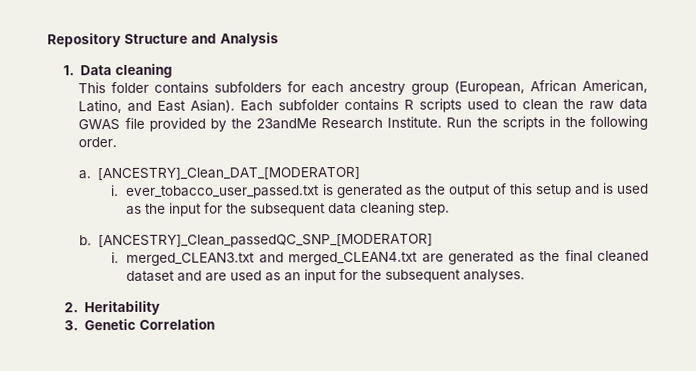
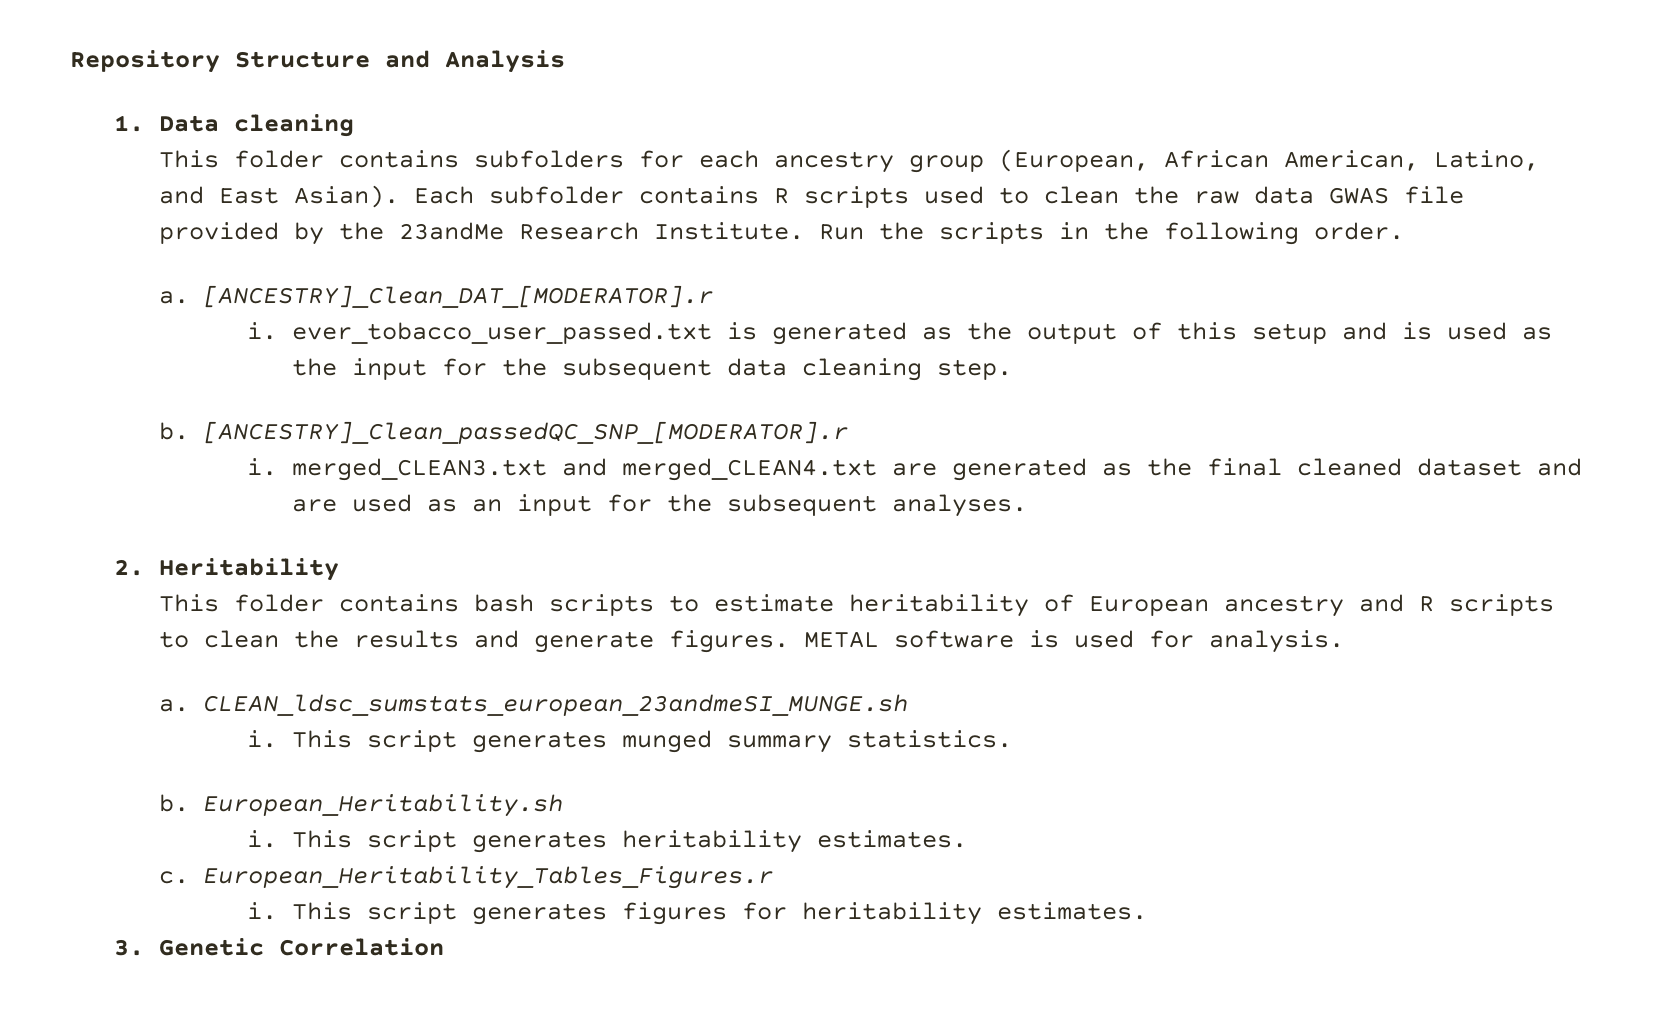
[97,166,361,181] [ANCESTRY]_Clean_DAT_[MODERATOR] -> [202,285,713,308] [ANCESTRY]_Clean_DAT_[MODERATOR].r
[98,233,434,249] [ANCESTRY]_Clean_passedQC_SNP_[MODERATOR] -> [202,421,848,444] [ANCESTRY]_Clean_passedQC_SNP_[MODERATOR].r
(161, 308) none -> [158,594,1554,617] [158,630,1344,653] [158,694,908,716] [247,730,1012,753] [158,794,563,817] [247,830,967,853] [158,866,773,889] [247,902,1147,925] // This folder contains bash scripts to estimate heritability of European ancestry and R scripts to clean the results and generate figures. METAL software is used for analysis. // a. CLEAN_ldsc_sumstats_european_23andmeSI_MUNGE.sh // i. This script generates munged summary statistics. // b. European_Heritability.sh // i. This script generates heritability estimates. // c. European_Heritability_Tables_Figures.r // i. This script generates figures for heritability estimates.

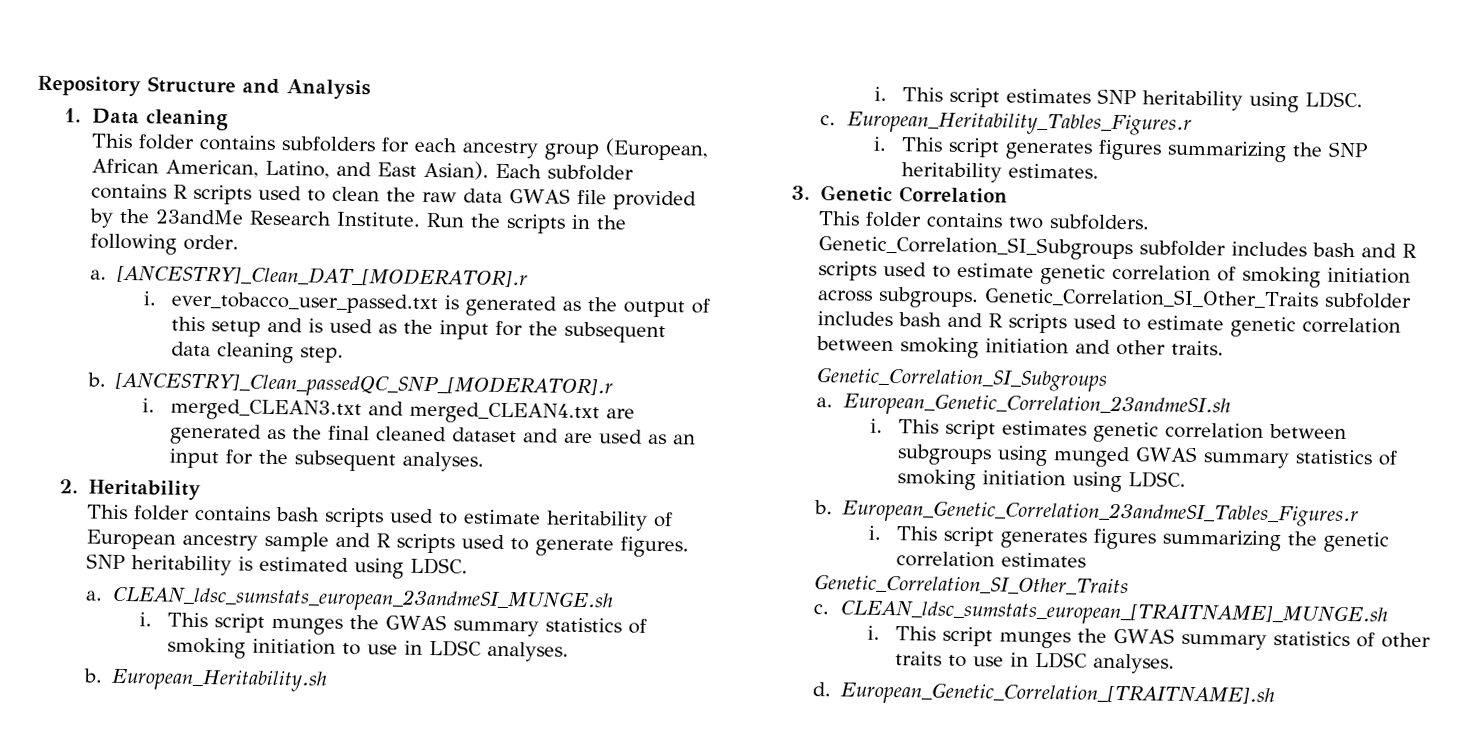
(654, 605) none -> [388,508,434,524] used
[1358,594,1554,616] [158,630,1344,653] and R scripts to clean the results and generate figures. METAL software is used for analysis. -> [263,531,689,558] [85,553,468,579] sample and R scripts used to generate figures. SNP heritability is estimated using LDSC.
[471,730,1012,753] generates munged summary statistics. -> [270,614,647,637] [166,637,569,662] munges the GWAS summary statistics of smoking initiation to use in LDSC analyses.
[471,830,967,853] generates heritability estimates. -> [1005,88,1363,113] estimates SNP heritability using LDSC.
[741,902,787,920] for -> [1166,140,1368,163] summarizing the SNP
(444, 947) none -> [817,211,1150,231] [817,235,1417,261] [817,261,1411,288] [816,286,1412,309] [816,311,1401,338] [815,336,1224,359] [815,367,1108,392] [815,392,1231,419] [870,418,1347,443] [896,444,1398,469] [896,469,1186,493] [813,499,1359,528] [868,525,1389,553] [895,551,1086,568] [813,574,1129,596] [812,599,1388,628] [867,625,1431,650] [894,651,1175,674] [811,681,1275,709] // This folder contains two subfolders. Genetic_Correlation_SI_Subgroups subfolder includes bash and R scripts used to estimate genetic correlation of smoking initiation across subgroups. Genetic_Correlation_SI_Other_Traits subfolder includes bash and R scripts used to estimate genetic correlation between smoking initiation and other traits. // Genetic_Correlation_SI_Subgroups // a. European_Genetic_Correlation_23andmeSI.sh // i. This script estimates genetic correlation between subgroups using munged GWAS summary statistics of smoking initiation using LDSC. // b. European_Genetic_Correlation_23andmeSI_Tables_Figures.r // i. This script generates figures summarizing the genetic correlation estimates // Genetic_Correlation_SI_Other_Traits // c. CLEAN_ldsc_sumstats_european_[TRAITNAME]_MUNGE.sh // i. This script munges the GWAS summary statistics of other traits to use in LDSC analyses. // d. European_Genetic_Correlation_[TRAITNAME].sh

